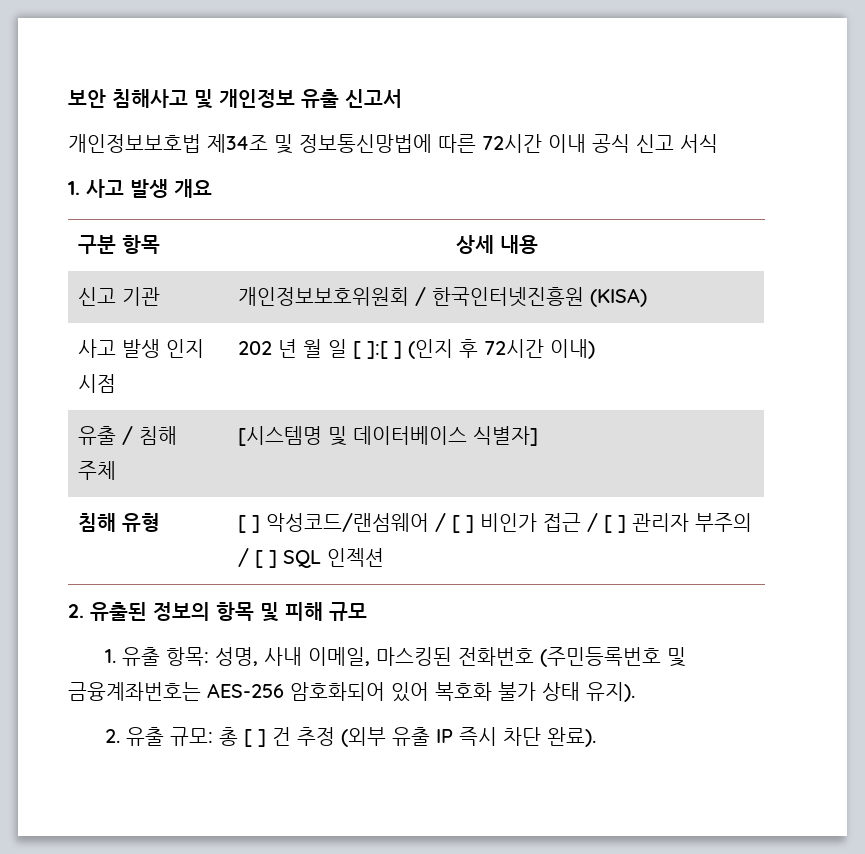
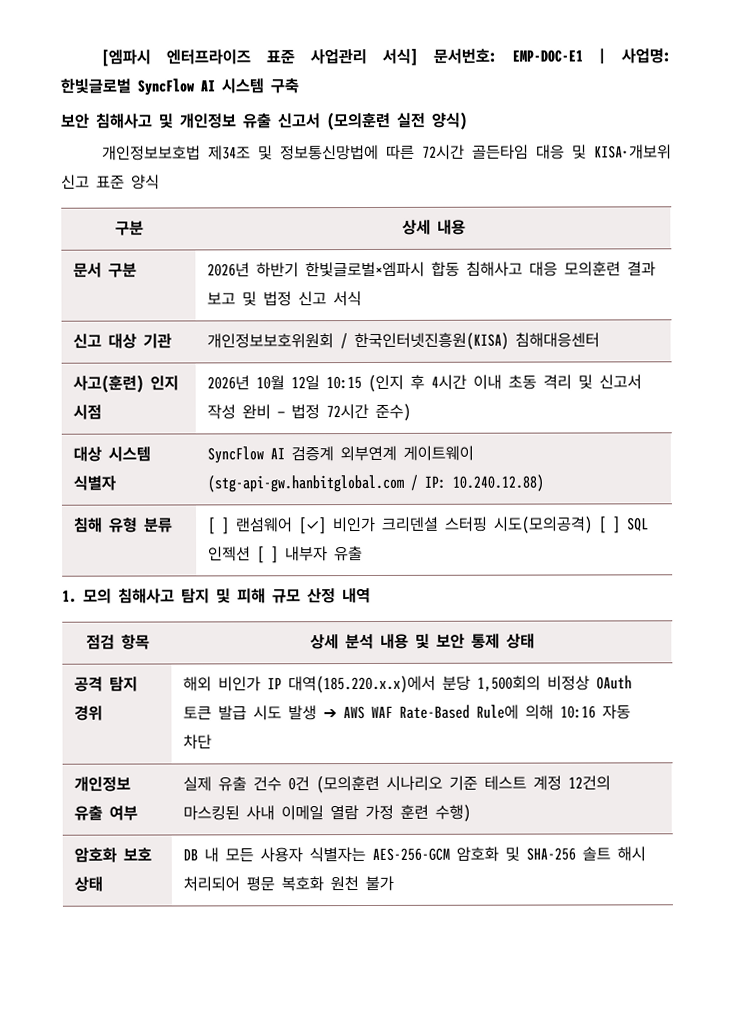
(68, 98) none -> [100,48,671,67] [60,78,299,96] [엠파시 엔터프라이즈 표준 사업관리 서식] 문서번호: EMP-DOC-E1 | 사업명: 한빛글로벌 SyncFlow AI 시스템 구축 //
(402, 98) none -> [327,111,468,131] (모의훈련 실전 양식)
[548,134,718,153] [68,179,212,198] [77,235,160,254] 이내 공식 신고 서식 // 1. 사고 발생 개요 // 구분 항목 -> [471,144,672,160] [61,174,160,190] [114,220,144,236] 골든타임 대응 및 KISA·개보위 신고 표준 양식 // 구분
[77,287,160,306] [237,287,647,307] [77,339,204,358] [77,374,116,393] [237,339,595,359] [77,426,177,445] [77,461,116,480] [237,426,538,446] 신고 기관 | 개인정보보호위원회 / 한국인터넷진흥원 (KISA) // 사고 발생 인지 시점 | 202 년 월 일 [ ]:[ ] (인지 후 72시간 이내) // 유출 / 침해 주체 | [시스템명 및 데이터베이스 식별자] -> [72,262,137,278] [206,261,656,278] [206,291,362,307] [72,333,172,349] [206,332,600,351] [72,374,179,393] [72,404,102,420] [206,374,642,392] [206,403,411,421] [72,446,151,462] [72,475,116,491] [206,445,474,464] [206,474,544,493] 문서 구분 | 2026년 하반기 한빛글로벌×엠파시 합동 침해사고 대응 모의훈련 결과 보고 및 법정 신고 서식 // 신고 대상 기관 | 개인정보보호위원회 / 한국인터넷진흥원(KISA) 침해대응센터 // 사고(훈련) 인지 시점 | 2026년 10월 12일 10:15 (인지 후 4시간 이내 초동 격리 및 신고서 작성 완비 — 법정 72시간 준수) // 대상 시스템 식별자 | SyncFlow AI 검증계 외부연계 게이트웨이 (stg-api-gw.hanbitglobal.com / IP: 10.240.12.88)
[237,513,752,533] [237,548,384,568] [68,602,367,622] [105,647,687,667] [68,682,635,702] [105,727,597,747] | [ ] 악성코드/랜섬웨어 / [ ] 비인가 접근 / [ ] 관리자 부주의 / [ ] SQL 인젝션 // 2. 유출된 정보의 항목 및 피해 규모 // 1. 유출 항목: 성명, 사내 이메일, 마스킹된 전화번호 (주민등록번호 및 금융계좌번호는 AES-256 암호화되어 있어 복호화 불가 상태 유지). // 2. 유출 규모: 총 [ ] 건 추정 (외부 유출 IP 즉시 차단 완료). -> [143,517,173,533] [207,516,649,535] [207,546,363,564] [62,587,371,604] [85,634,150,650] [309,633,535,650] [73,676,138,692] [73,705,103,721] [182,675,632,694] [182,704,631,721] [182,734,212,750] [73,776,131,792] [73,805,138,821] [182,775,611,794] [182,804,471,822] [73,847,152,863] [73,876,103,892] [182,846,646,863] [182,875,394,892] 분류 | [ ] 랜섬웨어 [✓] 비인가 크리덴셜 스터핑 시도(모의공격) [ ] SQL 인젝션 [ ] 내부자 유출 // 1. 모의 침해사고 탐지 및 피해 규모 산정 내역 // 점검 항목 | 상세 분석 내용 및 보안 통제 상태 // 공격 탐지 경위 | 해외 비인가 IP 대역(185.220.x.x)에서 분당 1,500회의 비정상 OAuth 토큰 발급 시도 발생 ➔ AWS WAF Rate-Based Rule에 의해 10:16 자동 차단 // 개인정보 유출 여부 | 실제 유출 건수 0건 (모의훈련 시나리오 기준 테스트 계정 12건의 마스킹된 사내 이메일 열람 가정 훈련 수행) // 암호화 보호 상태 | DB 내 모든 사용자 식별자는 AES-256-GCM 암호화 및 SHA-256 솔트 해시 처리되어 평문 복호화 원천 불가

